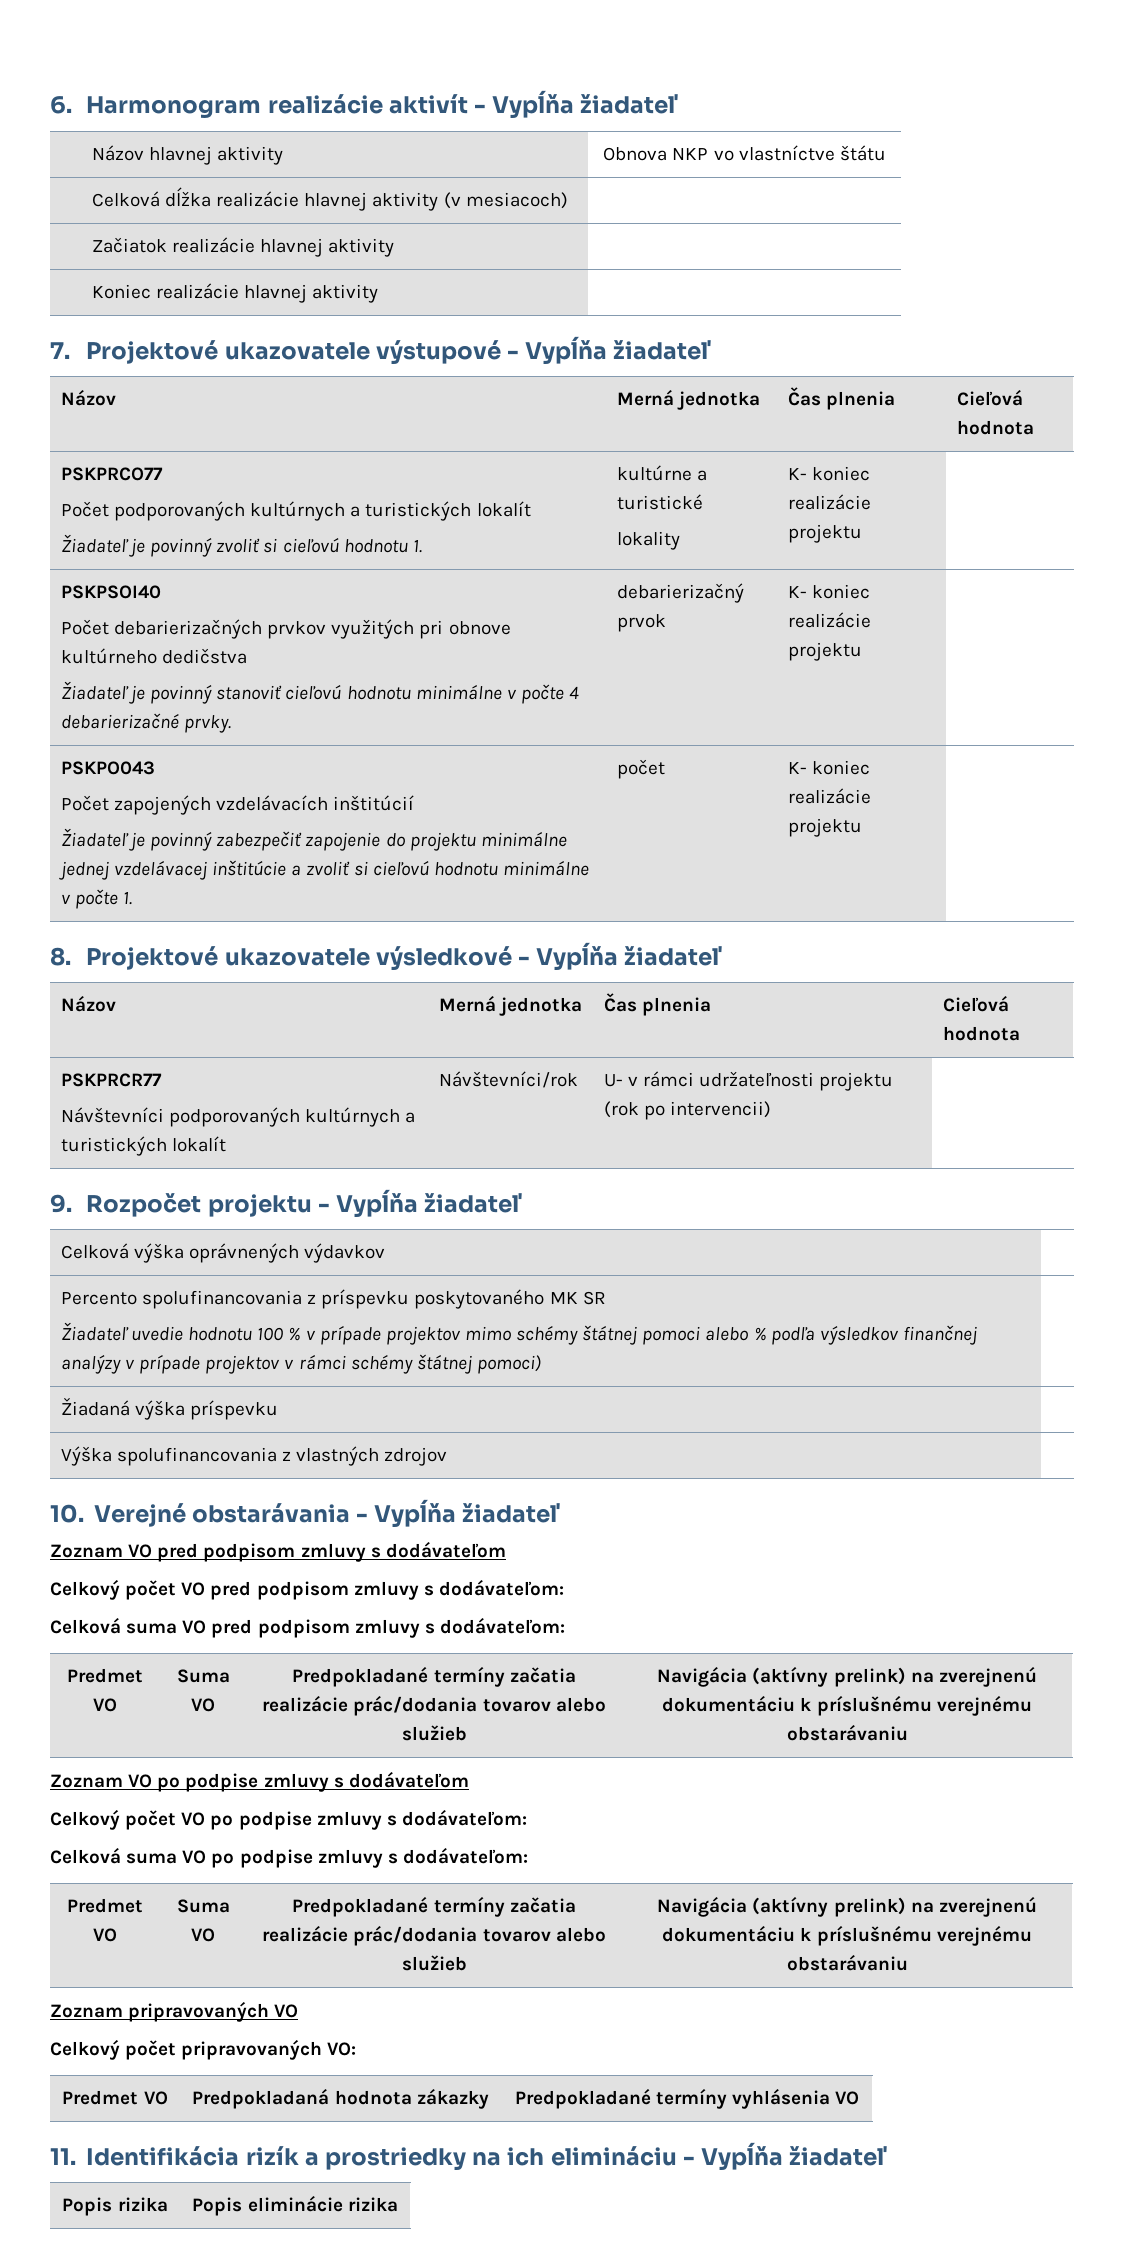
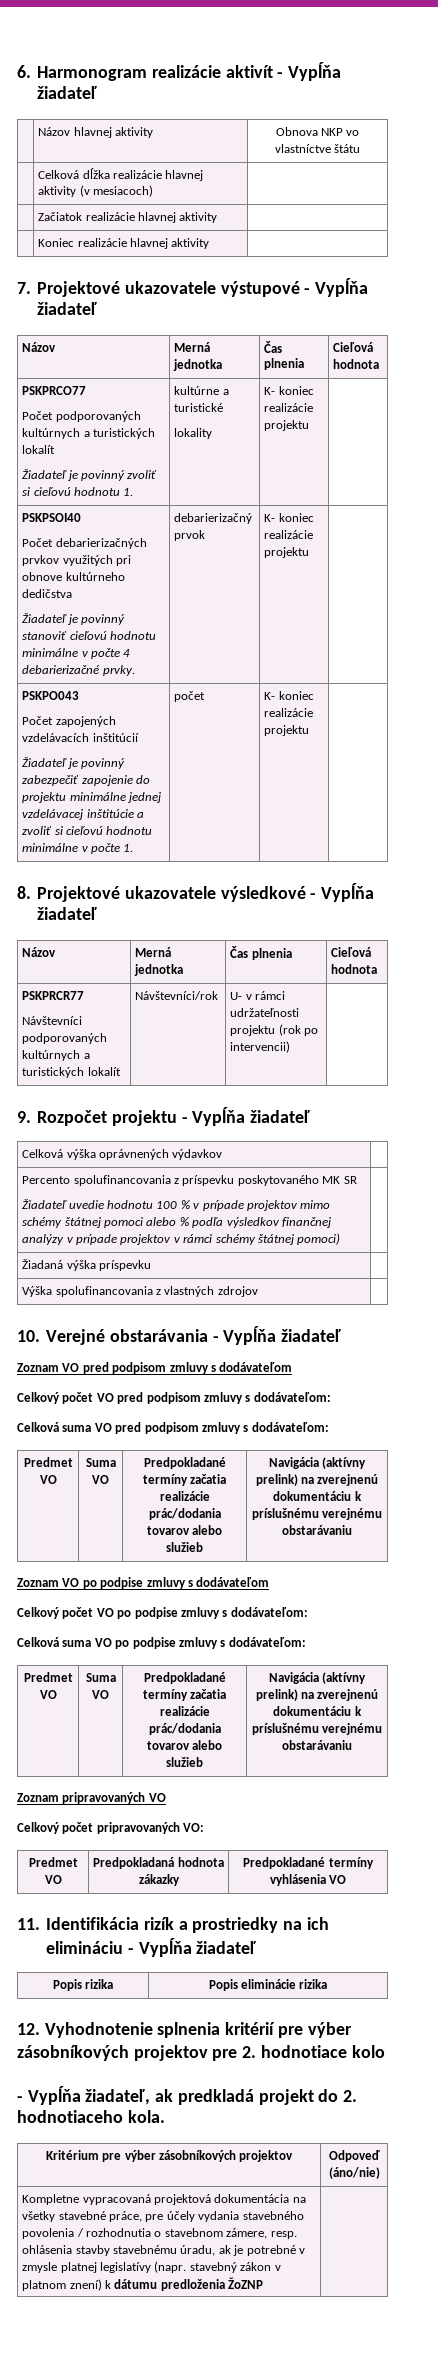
(398, 2204) none -> [17,2022,352,2038] [17,2045,385,2061] [17,2086,358,2105] [17,2110,165,2123] [45,2150,294,2162] [328,2150,380,2162] [328,2167,380,2179] [22,2194,306,2205] [22,2211,304,2222] [22,2228,297,2239] [22,2245,305,2256] [22,2261,281,2273] [22,2277,264,2291] // 12. Vyhodnotenie splnenia kritérií pre výber zásobníkových projektov pre 2. hodnotiace kolo // - Vypĺňa žiadateľ, ak predkladá projekt do 2. hodnotiaceho kola. // Kritérium pre výber zásobníkových projektov | Odpoveď (áno/nie) // Kompletne vypracovaná projektová dokumentácia na všetky stavebné práce, pre účely vydania stavebného povolenia / rozhodnutia o stavebnom zámere, resp. ohlásenia stavby stavebnému úradu, ak je potrebné v zmysle platnej legislatívy (napr. stavebný zákon v platnom znení) k dátumu predloženia ŽoZNP |

